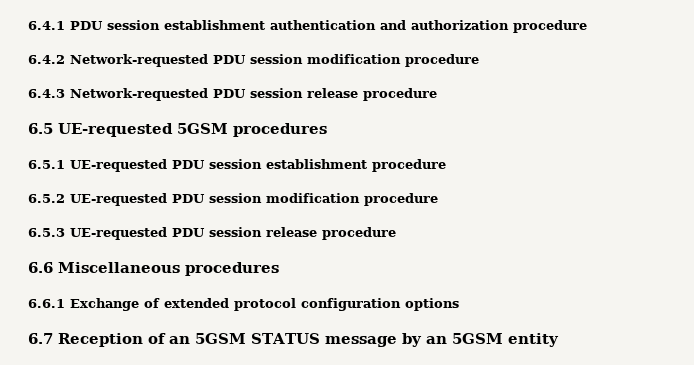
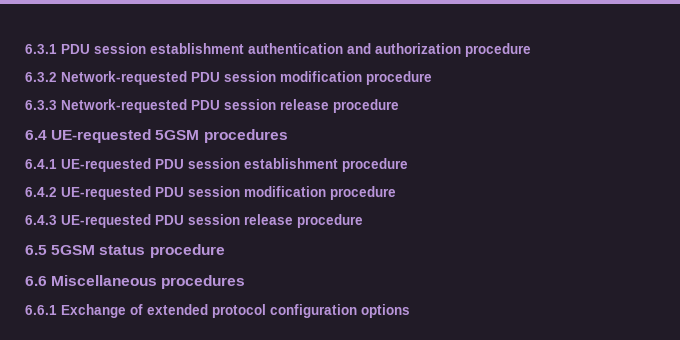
[28,21,65,30] 6.4.1 -> [25,44,57,54] 6.3.1
[28,55,65,64] 6.4.2 -> [25,72,57,82] 6.3.2
[28,89,65,98] 6.4.3 -> [25,100,57,110] 6.3.3
[28,123,53,134] 6.5 -> [25,130,47,140] 6.4
[28,160,65,169] 6.5.1 -> [25,159,57,169] 6.4.1
[28,194,65,203] 6.5.2 -> [25,187,57,197] 6.4.2
[28,228,65,237] 6.5.3 -> [25,215,57,225] 6.4.3
(396, 233) none -> [25,244,225,258] // 6.5 5GSM status procedure
[28,333,559,347] // 6.7 Reception of an 5GSM STATUS message by an 5GSM entity -> (410, 311) none

